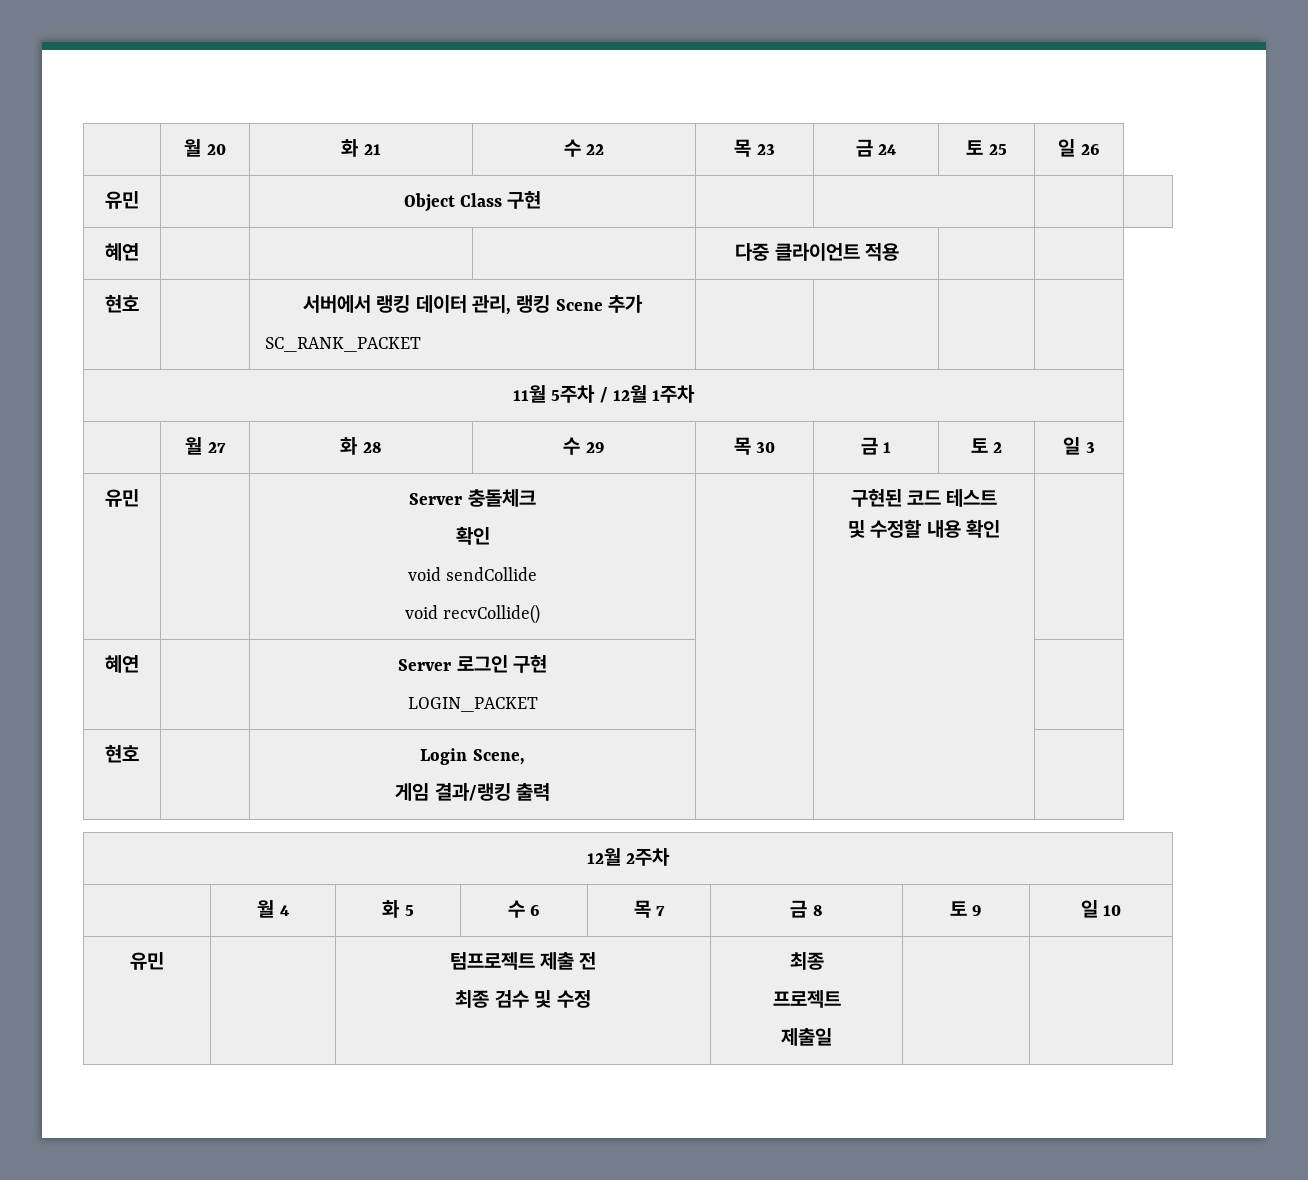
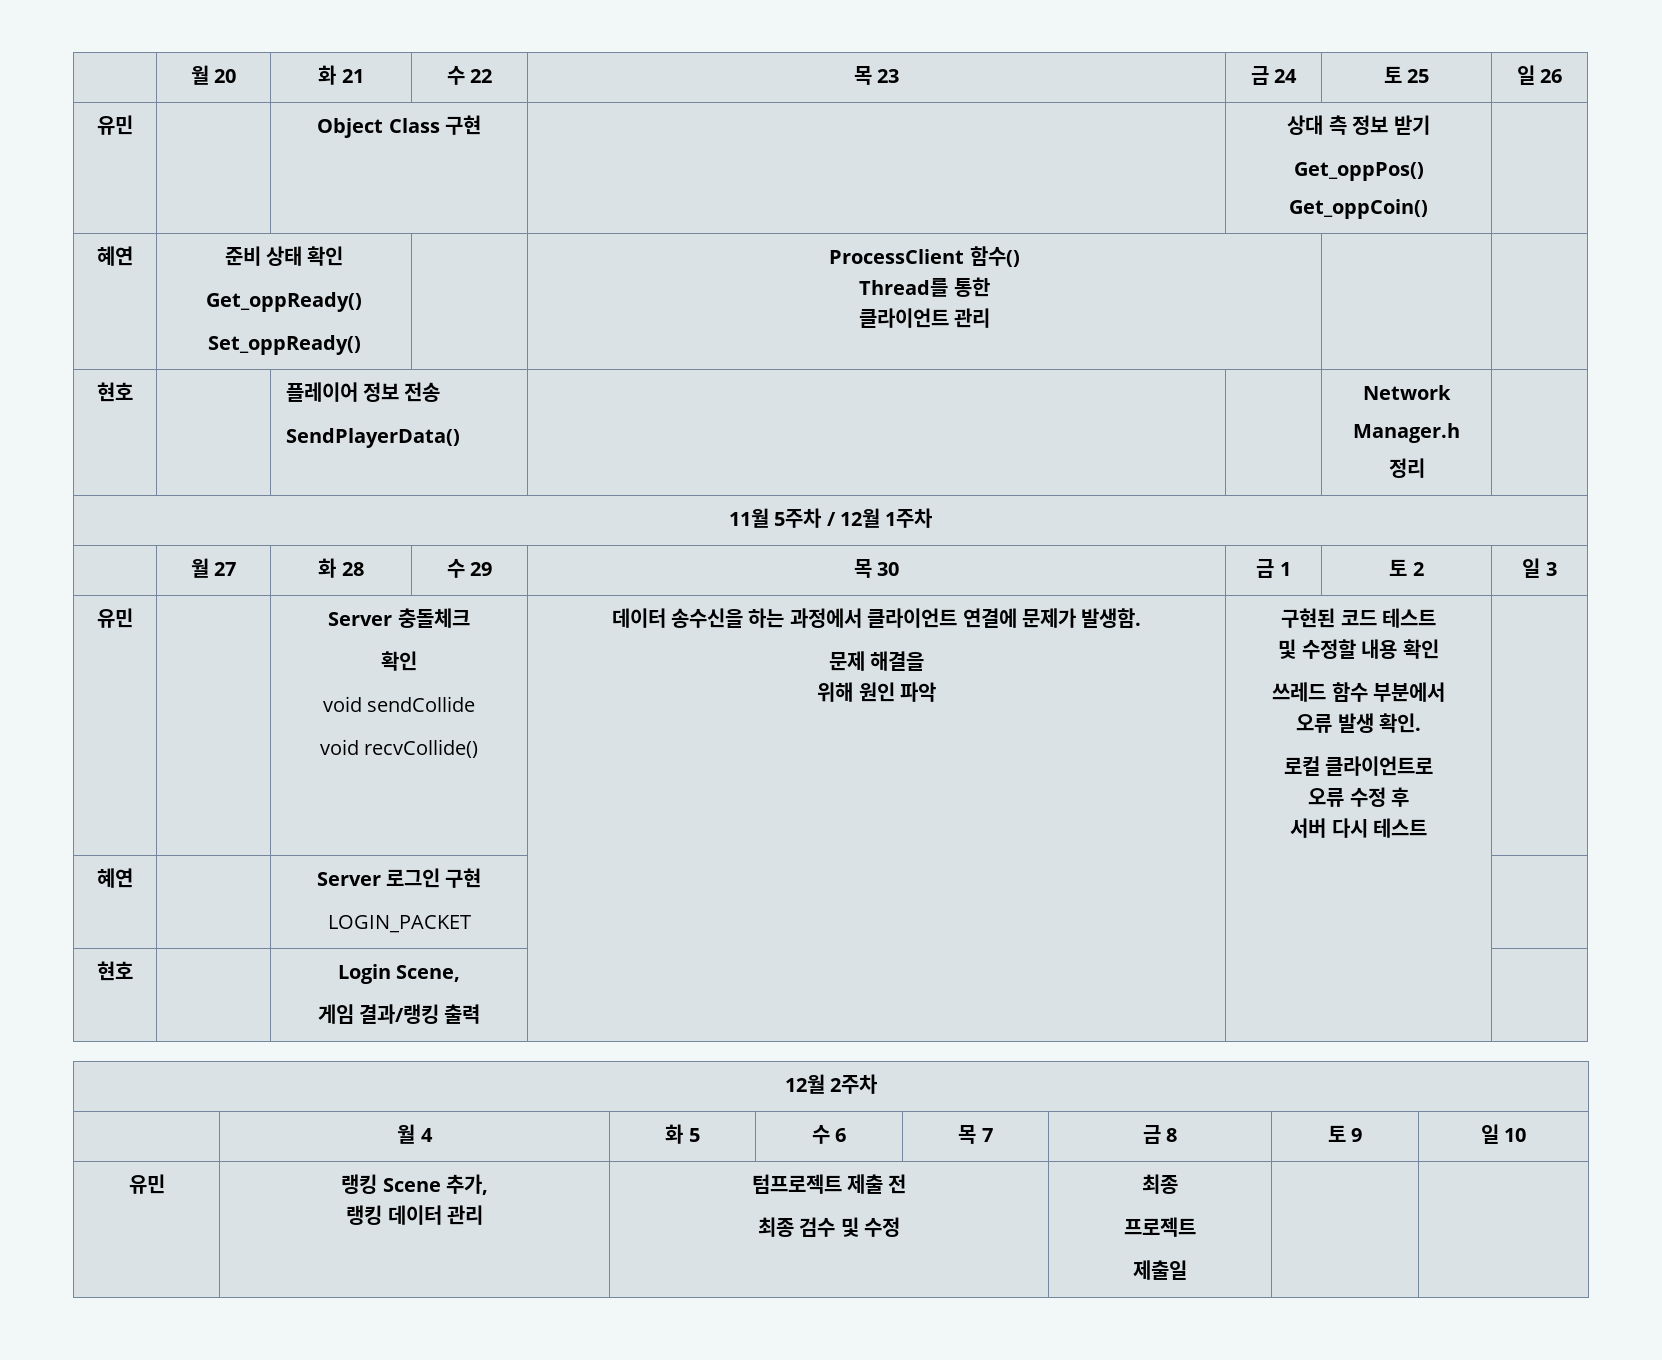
[105,243,139,261] [735,243,899,261] [105,295,139,313] [302,295,644,315] [264,337,421,352] | | // 혜연 | | | | 다중 클라이언트 적용 | | // 현호 | | 서버에서 랭킹 데이터 관리, 랭킹 Scene 추가 // SC_RANK_PACKET | | | -> [1287,115,1430,135] [1293,162,1424,181] [1289,199,1428,219] [97,246,133,266] [224,246,344,266] [206,292,362,312] [207,335,361,355] [829,246,1020,267] [859,277,990,297] [858,308,991,328] [97,382,133,402] [285,382,441,402] [285,428,460,448] [1363,385,1451,400] [1353,423,1460,443] [1388,458,1425,478] 상대 측 정보 받기 // Get_oppPos() // Get_oppCoin() | // 혜연 | 준비 상태 확인 // Get_oppReady() // Set_oppReady() | | ProcessClient 함수() // Thread를 통한 // 클라이언트 관리 | | // 현호 | | 플레이어 정보 전송 // SendPlayerData() | | | Network // Manager.h // 정리
(541, 614) none -> [611,608,1142,628] [828,651,925,671] [817,682,936,702] 데이터 송수신을 하는 과정에서 클라이언트 연결에 문제가 발생함. // 문제 해결을 // 위해 원인 파악
(1001, 528) none -> [1272,682,1445,702] [1296,713,1421,733] [1283,756,1434,776] [1308,787,1409,807] [1290,818,1427,838] // 쓰레드 함수 부분에서 // 오류 발생 확인. // 로컬 클라이언트로 // 오류 수정 후 // 서버 다시 테스트
(164, 961) none -> [341,1174,488,1195] [346,1205,483,1225] 랭킹 Scene 추가, // 랭킹 데이터 관리

